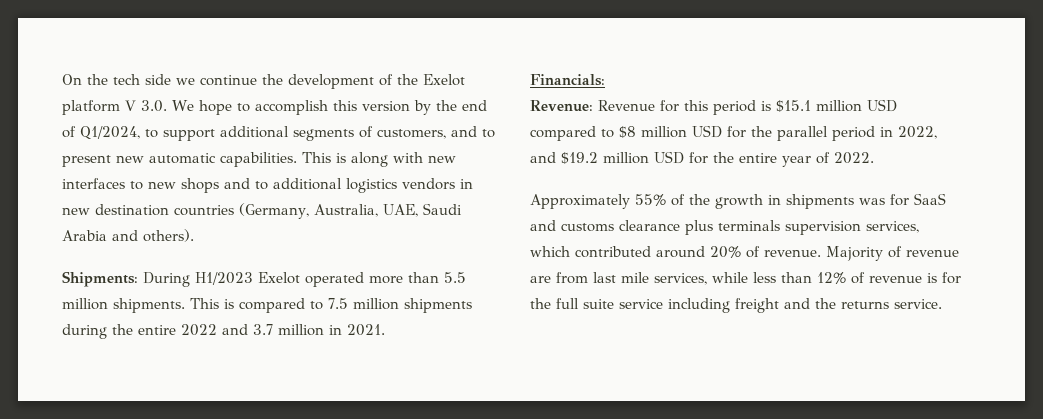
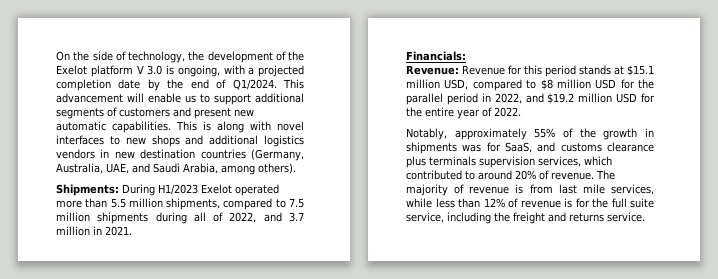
[113,74,257,86] tech side we continue -> [92,51,185,63] side of technology,
[141,100,487,115] [62,126,140,140] 3.0. We hope to accomplish this version by the end of Q1/2024, -> [147,65,304,77] [56,79,304,91] [56,93,196,103] 3.0 is ongoing, with a projected completion date by the end of Q1/2024. This advancement will enable us
[377,126,495,139] customers, and to -> [119,107,191,117] customers and
[428,155,456,163] new -> [277,121,304,131] novel
[255,181,268,190] to -> (204, 140) none
[422,203,462,215] [62,230,138,241] Saudi Arabia and -> [132,163,255,175] and Saudi Arabia, among
[113,298,234,313] shipments. This is -> [166,198,221,210] shipments,
[112,324,217,336] the entire 2022 -> [193,212,257,223] all of 2022,
[761,101,771,111] is -> [579,65,624,75] stands at
[867,99,897,112] USD -> [444,79,469,90] USD,
[530,194,630,209] Approximately -> [406,128,527,140] Notably, approximately
[914,193,946,205] SaaS -> [505,142,532,153] SaaS,
(651, 252) none -> [465,171,475,180] to
[826,246,959,261] [530,276,551,283] Majority of revenue are -> [596,170,615,180] [406,184,524,196] The majority of revenue is
[619,298,730,313] service including -> [406,212,510,224] service, including the
[815,298,836,309] the -> (566, 217) none

